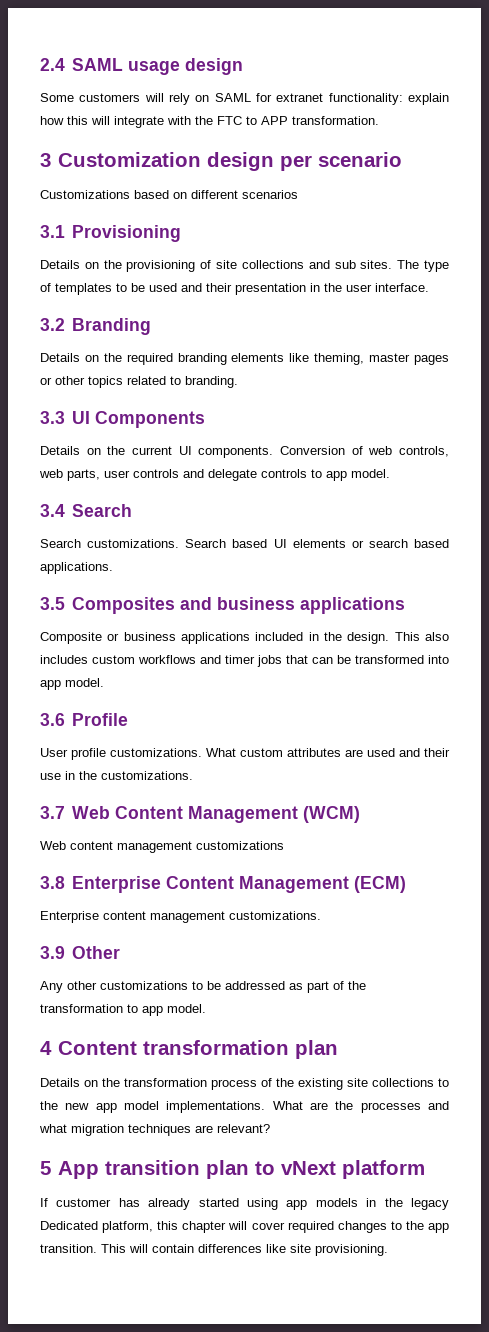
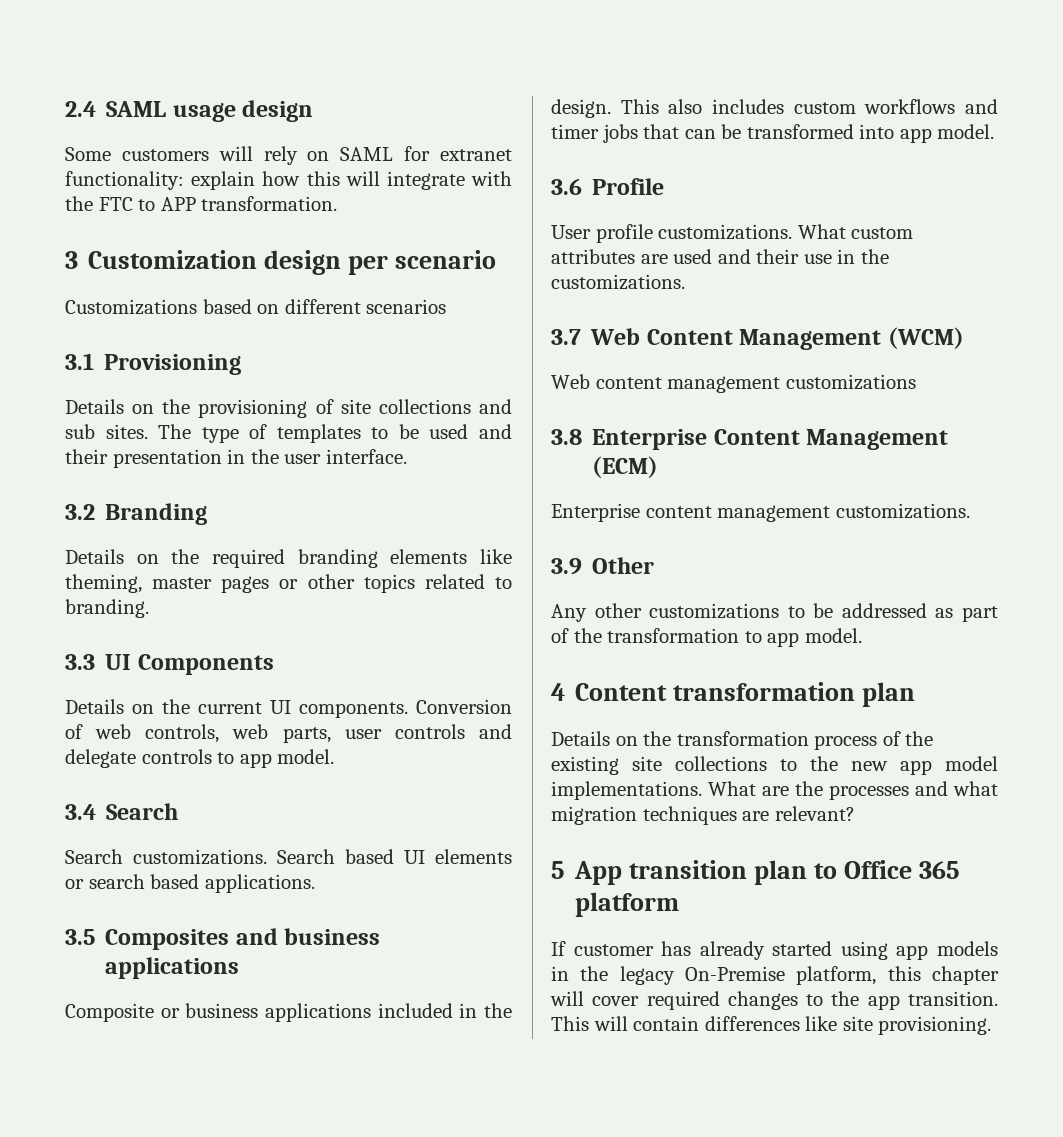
[280,1161,336,1175] vNext -> [844,860,961,879] Office 365
[40,1221,98,1230] Dedicated -> [685,966,785,981] On-Premise

